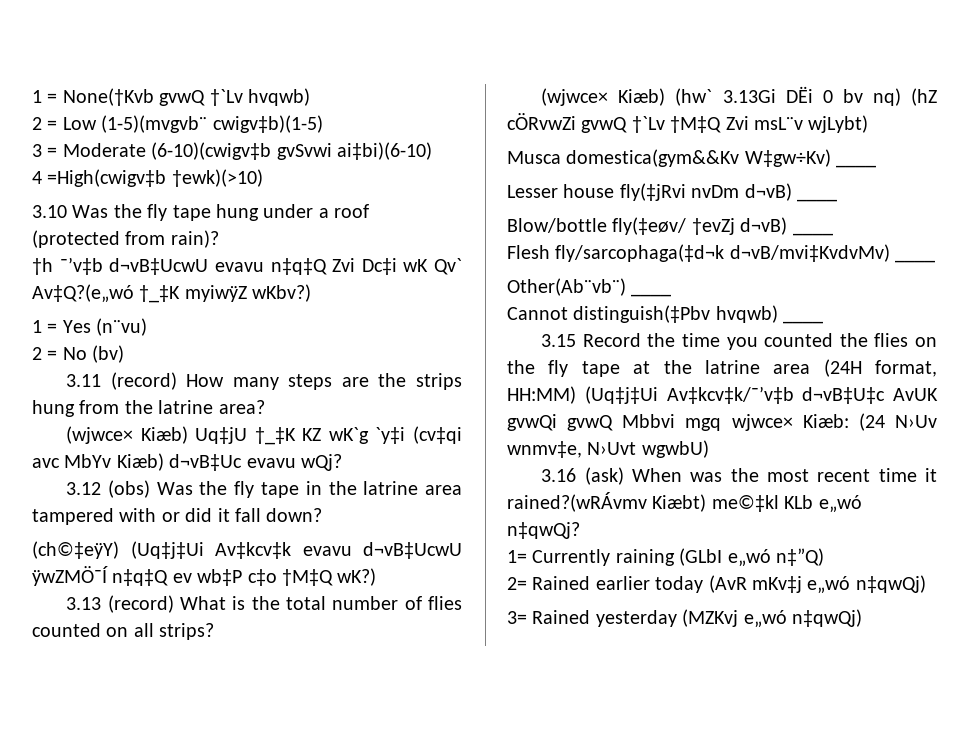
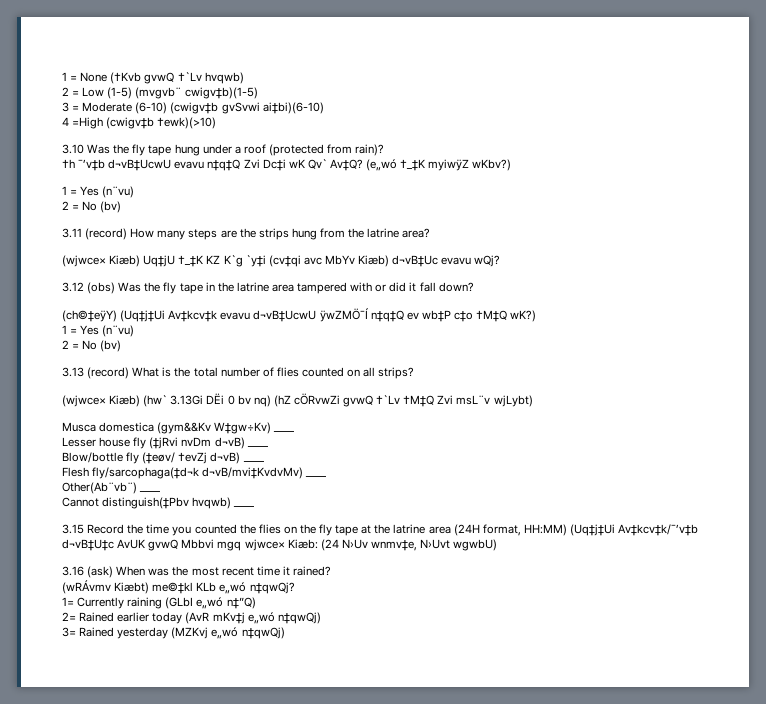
[32,88,154,106] 1 = None(†Kvb -> [62,72,142,84] 1 = None (†Kvb
[101,115,208,133] (1-5)(mvgvb¨ -> [107,87,182,99] (1-5) (mvgvb¨
[151,142,272,160] (6-10)(cwigv‡b -> [135,102,219,114] (6-10) (cwigv‡b
[47,169,167,187] =High(cwigv‡b -> [72,117,155,129] =High (cwigv‡b
[32,284,134,303] Av‡Q?(e„wó -> [329,159,398,171] Av‡Q? (e„wó
[328,427,369,444] wK`g -> [223,255,243,267] K`g
(377, 577) none -> [62,325,135,337] [62,340,122,352] // 1 = Yes (n¨vu) // 2 = No (bv)
[566,149,740,167] domestica(gym&&Kv -> [99,422,212,434] domestica (gym&&Kv
[619,183,686,201] fly(‡jRvi -> [133,437,179,449] fly (‡jRvi
[612,217,687,235] fly(‡eøv/ -> [126,452,176,464] fly (‡eøv/
[507,414,557,431] gvwQi -> (146, 544) none
[507,492,647,512] rained?(wRÁvmv -> [292,566,331,576] [62,580,111,594] rained? // (wRÁvmv

